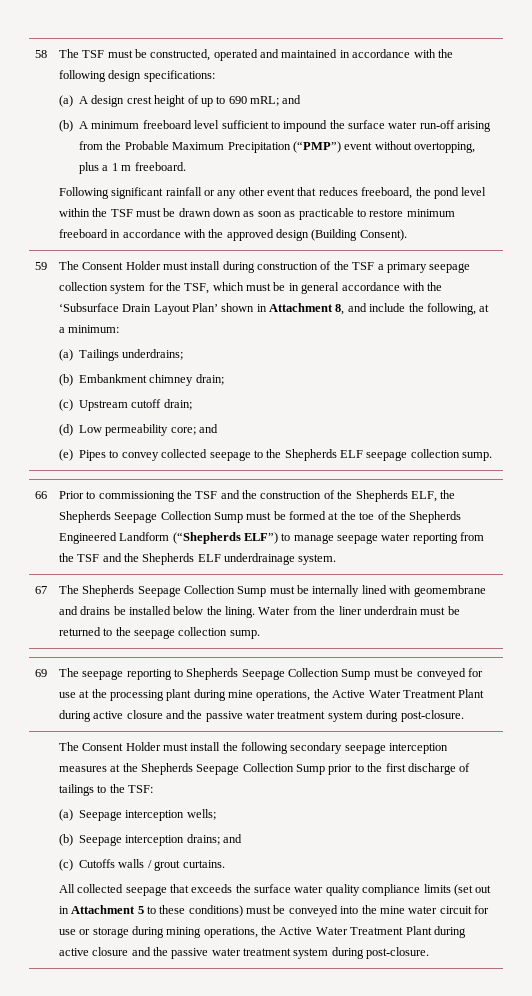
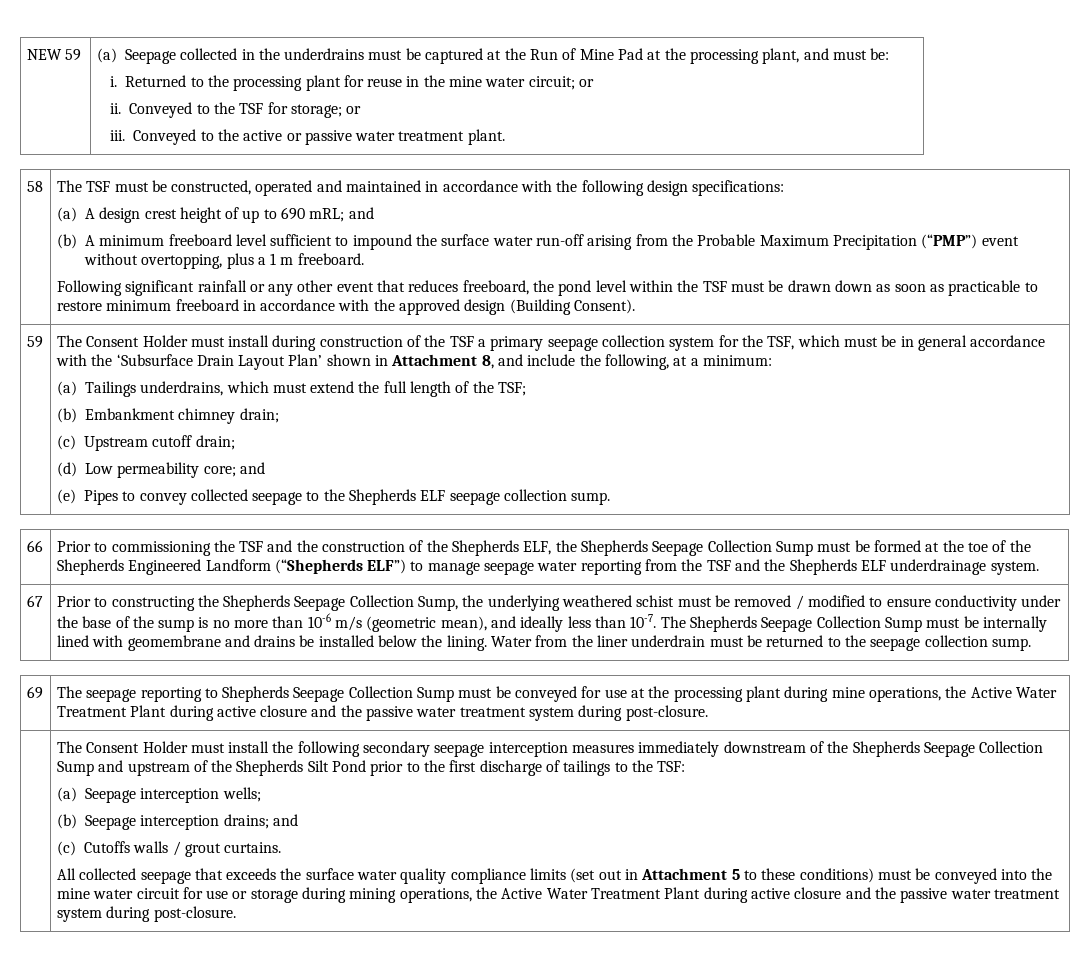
(34, 54) none -> [26,49,82,61] [96,48,890,64] [110,75,595,91] [110,102,362,118] [110,129,505,145] NEW 59 | (a) Seepage collected in the underdrains must be captured at the Run of Mine Pad at the processing plant, and must be: // i. Returned to the processing plant for reuse in the mine water circuit; or // ii. Conveyed to the TSF for storage; or // iii. Conveyed to the active or passive water treatment plant. //
[122,349,184,360] underdrains; -> [140,381,527,397] underdrains, which must extend the full length of the TSF;
(47, 590) none -> [56,595,1062,611] [56,613,657,632] Prior to constructing the Shepherds Seepage Collection Sump, the underlying weathered schist must be removed / modified to ensure conductivity under the base of the sump is no more than 10-6 m/s (geometric mean), and ideally less than 10-7.
[110,763,326,775] at the Shepherds Seepage Collection Sump -> [638,741,1044,757] [56,760,367,776] immediately downstream of the Shepherds Seepage Collection Sump and upstream of the Shepherds Silt Pond

